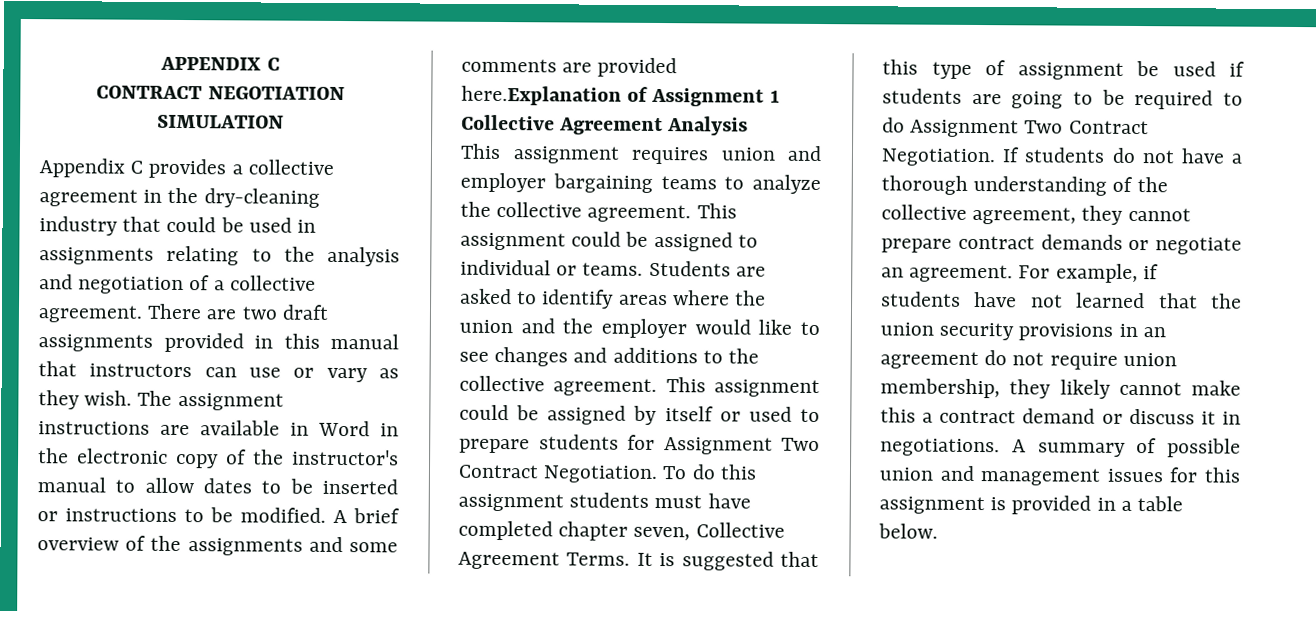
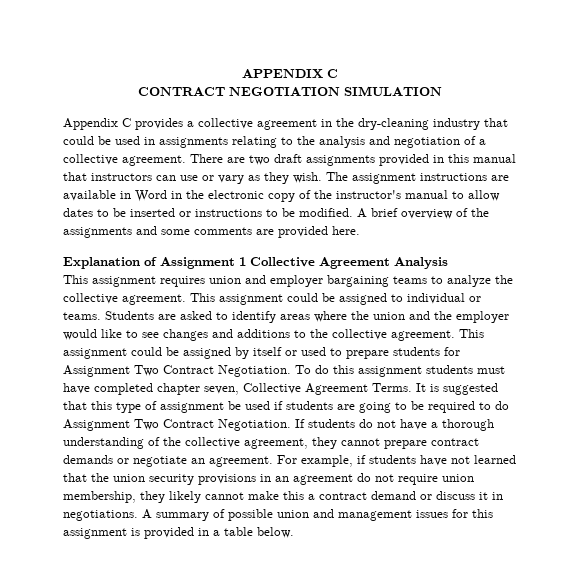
[461,85,622,106] here.Explanation -> [332,226,360,235] [63,257,140,269] here. // Explanation

